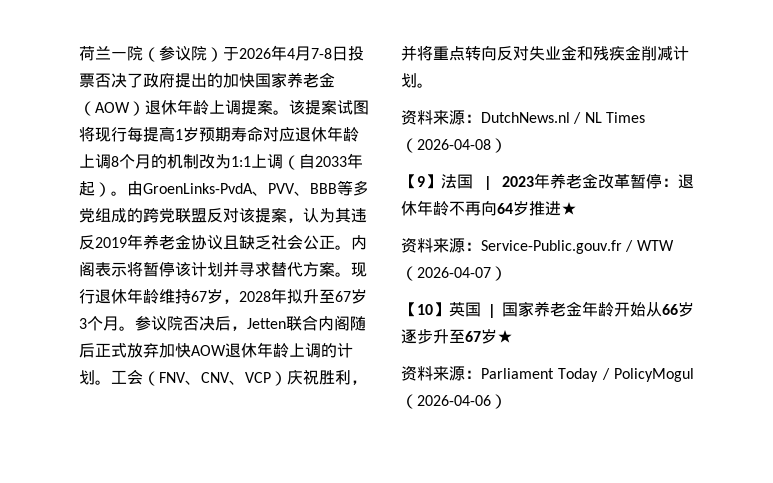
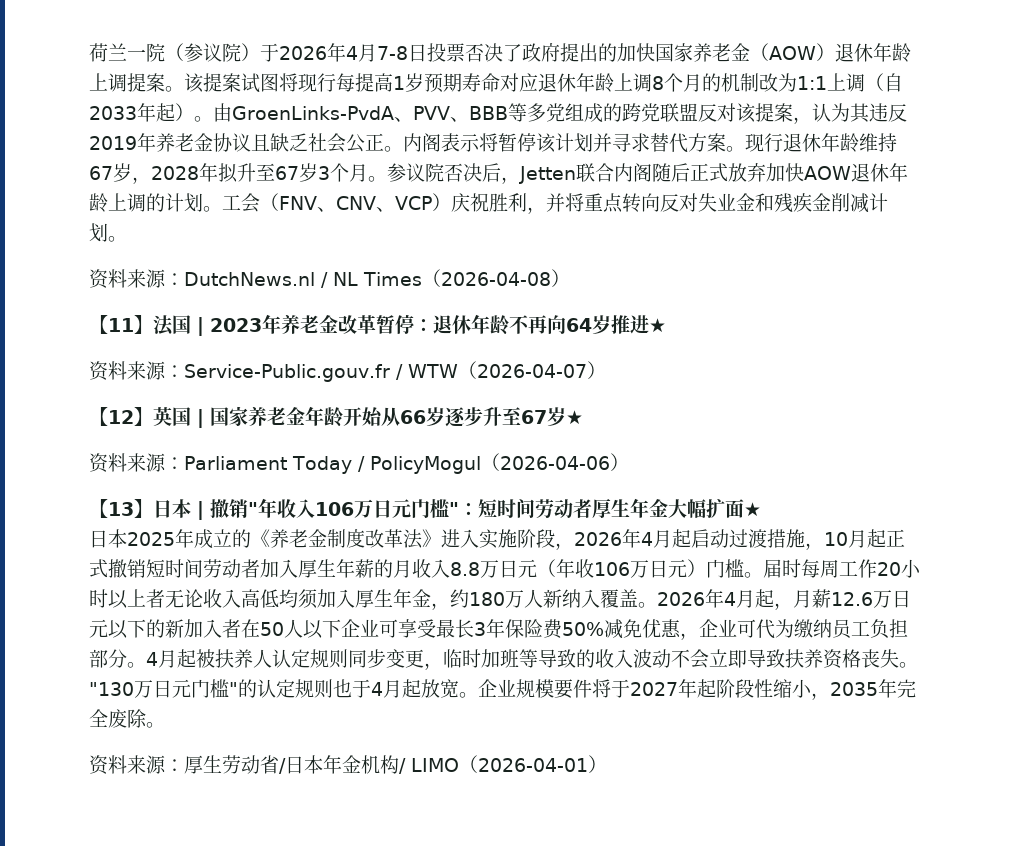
[417,176,425,187] 9 -> [108,318,134,332] 11
[417,304,433,315] 10 -> [108,410,134,424] 12
(507, 401) none -> [89,498,761,520] [89,529,905,550] [89,559,921,578] [89,589,911,610] [89,619,908,640] [89,649,918,670] [89,679,916,700] [89,709,165,728] [89,755,607,775] // 【13】日本 | 撤销"年收入106万日元门槛"：短时间劳动者厚生年金大幅扩面★ // 日本2025年成立的《养老金制度改革法》进入实施阶段，2026年4月起启动过渡措施，10月起正式撤销短时间劳动者加入厚生年薪的月收入8.8万日元（年收106万日元）门槛。届时每周工作20小时以上者无论收入高低均须加入厚生年金，约180万人新纳入覆盖。2026年4月起，月薪12.6万日元以下的新加入者在50人以下企业可享受最长3年保险费50%减免优惠，企业可代为缴纳员工负担部分。4月起被扶养人认定规则同步变更，临时加班等导致的收入波动不会立即导致扶养资格丧失。"130万日元门槛"的认定规则也于4月起放宽。企业规模要件将于2027年起阶段性缩小，2035年完全废除。 // 资料来源：厚生劳动省/日本年金机构/ LIMO（2026-04-01）

